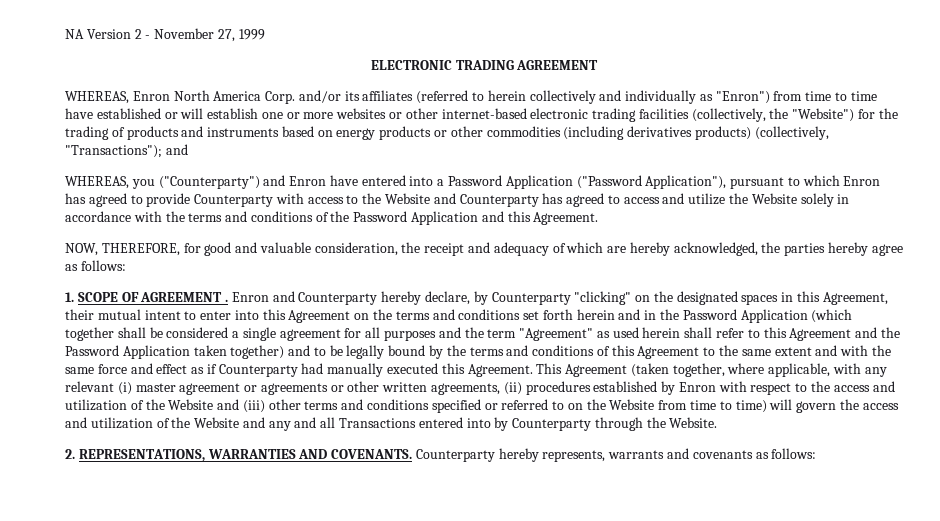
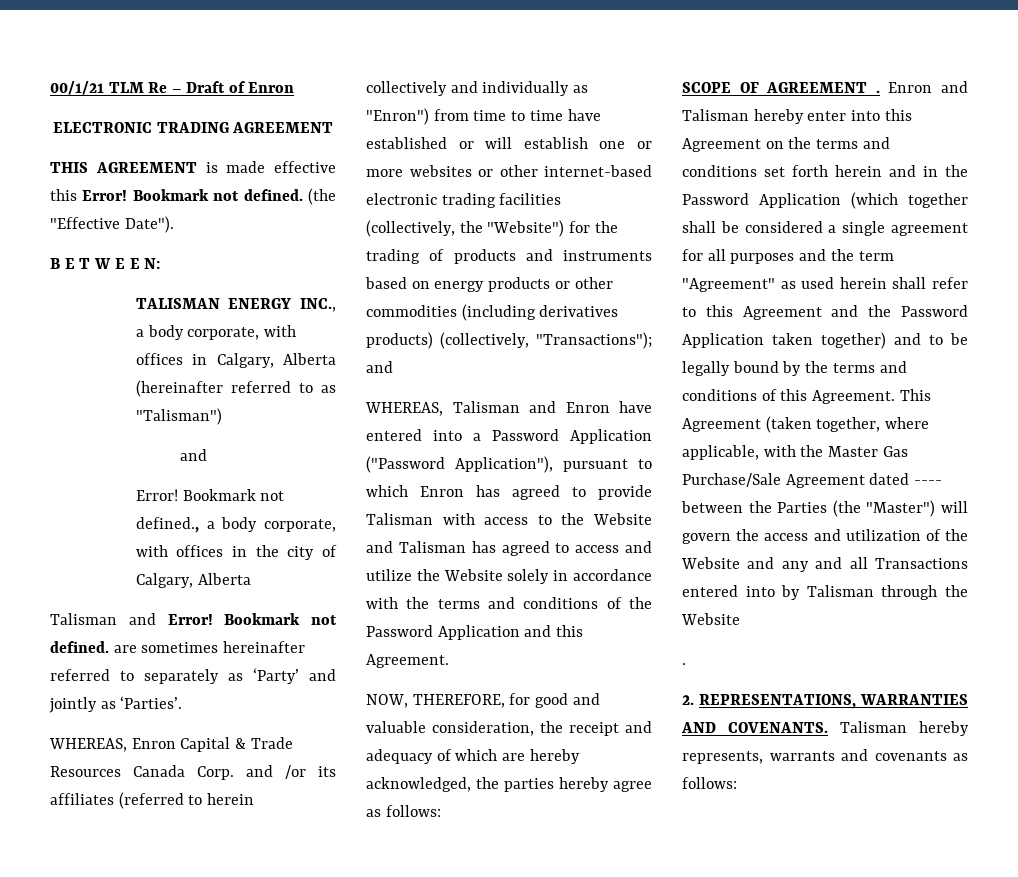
[65,28,265,42] [370,60,599,70] [65,90,341,104] NA Version 2 - November 27, 1999 // ELECTRONIC TRADING AGREEMENT // WHEREAS, Enron North America Corp. and/or -> [50,81,295,95] [52,122,334,133] [50,161,336,173] [50,188,336,205] [50,216,174,233] [50,258,161,269] [135,298,336,312] [135,325,296,340] [135,353,336,368] [135,380,336,397] [135,408,222,425] [179,449,207,461] [135,489,285,501] [135,517,336,533] [135,545,337,560] [135,573,251,588] [50,613,337,625] [50,641,306,653] [50,668,336,684] [49,696,183,713] [49,737,293,752] [50,765,306,780] 00/1/21 TLM Re – Draft of Enron // ELECTRONIC TRADING AGREEMENT // THIS AGREEMENT is made effective this Error! Bookmark not defined. (the "Effective Date"). // B E T W E E N: // TALISMAN ENERGY INC., a body corporate, with offices in Calgary, Alberta (hereinafter referred to as "Talisman") // and // Error! Bookmark not defined., a body corporate, with offices in the city of Calgary, Alberta // Talisman and Error! Bookmark not defined. are sometimes hereinafter referred to separately as ‘Party’ and jointly as ‘Parties’. // WHEREAS, Enron Capital & Trade Resources Canada Corp. and /or
[131,176,260,189] you ("Counterparty") -> [452,401,520,413] Talisman
[194,194,274,207] Counterparty -> [366,513,433,525] Talisman
[459,194,539,207] Counterparty -> [398,541,466,553] Talisman
[65,292,74,302] 1. -> (441, 811) none
[298,291,888,305] [65,309,197,320] Counterparty hereby declare, by Counterparty "clicking" on the designated spaces in this Agreement, their mutual intent to -> [682,109,804,124] Talisman hereby
[637,345,891,359] [65,363,465,377] Agreement to the same extent and with the same force and effect as if Counterparty had manually executed this -> (808, 395) none
[864,367,887,377] [65,381,895,395] [65,399,767,413] any relevant (i) master agreement or agreements or other written agreements, (ii) procedures established by Enron with respect to the access and utilization of the Website and (iii) other terms and conditions specified or referred to on the Website from time to time) -> [800,445,908,457] [682,473,943,488] [681,500,936,517] the Master Gas Purchase/Sale Agreement dated ---- between the Parties (the "Master")
[512,418,592,431] Counterparty -> [806,585,874,597] Talisman
[669,417,718,428] Website. -> [681,613,740,625] [682,663,686,665] Website // .
[415,449,495,462] Counterparty -> [840,721,907,733] Talisman

